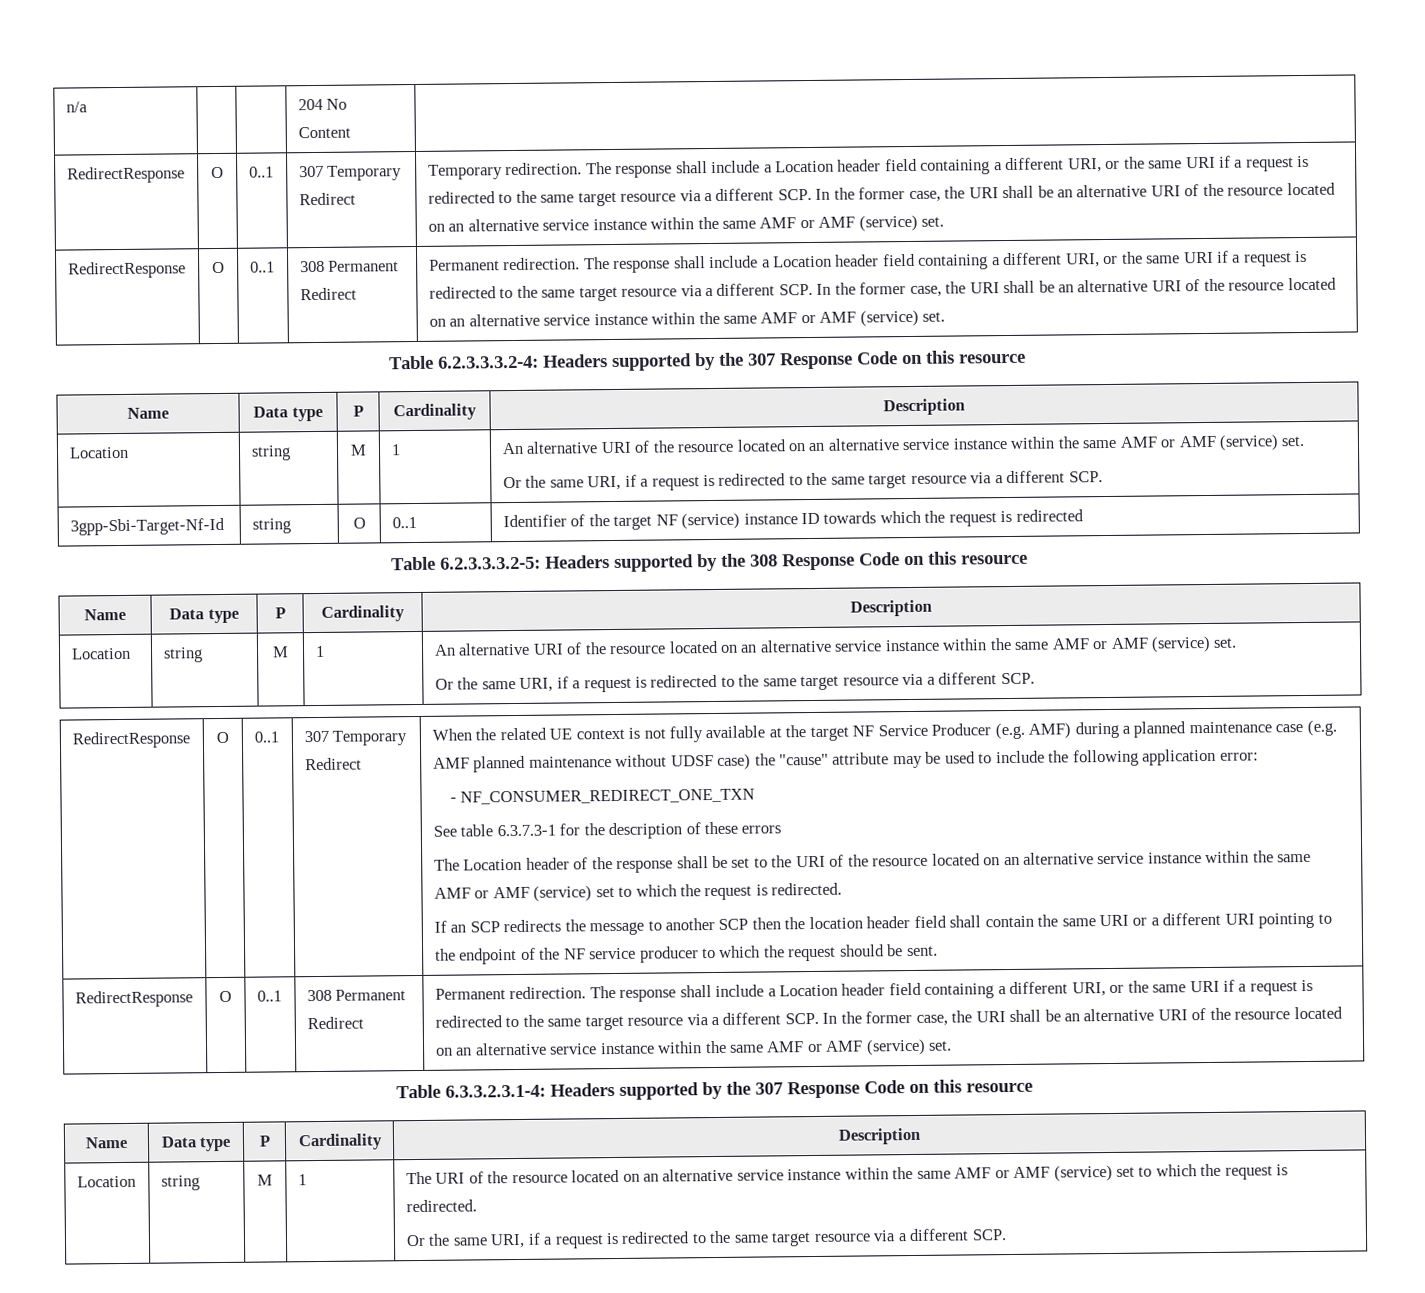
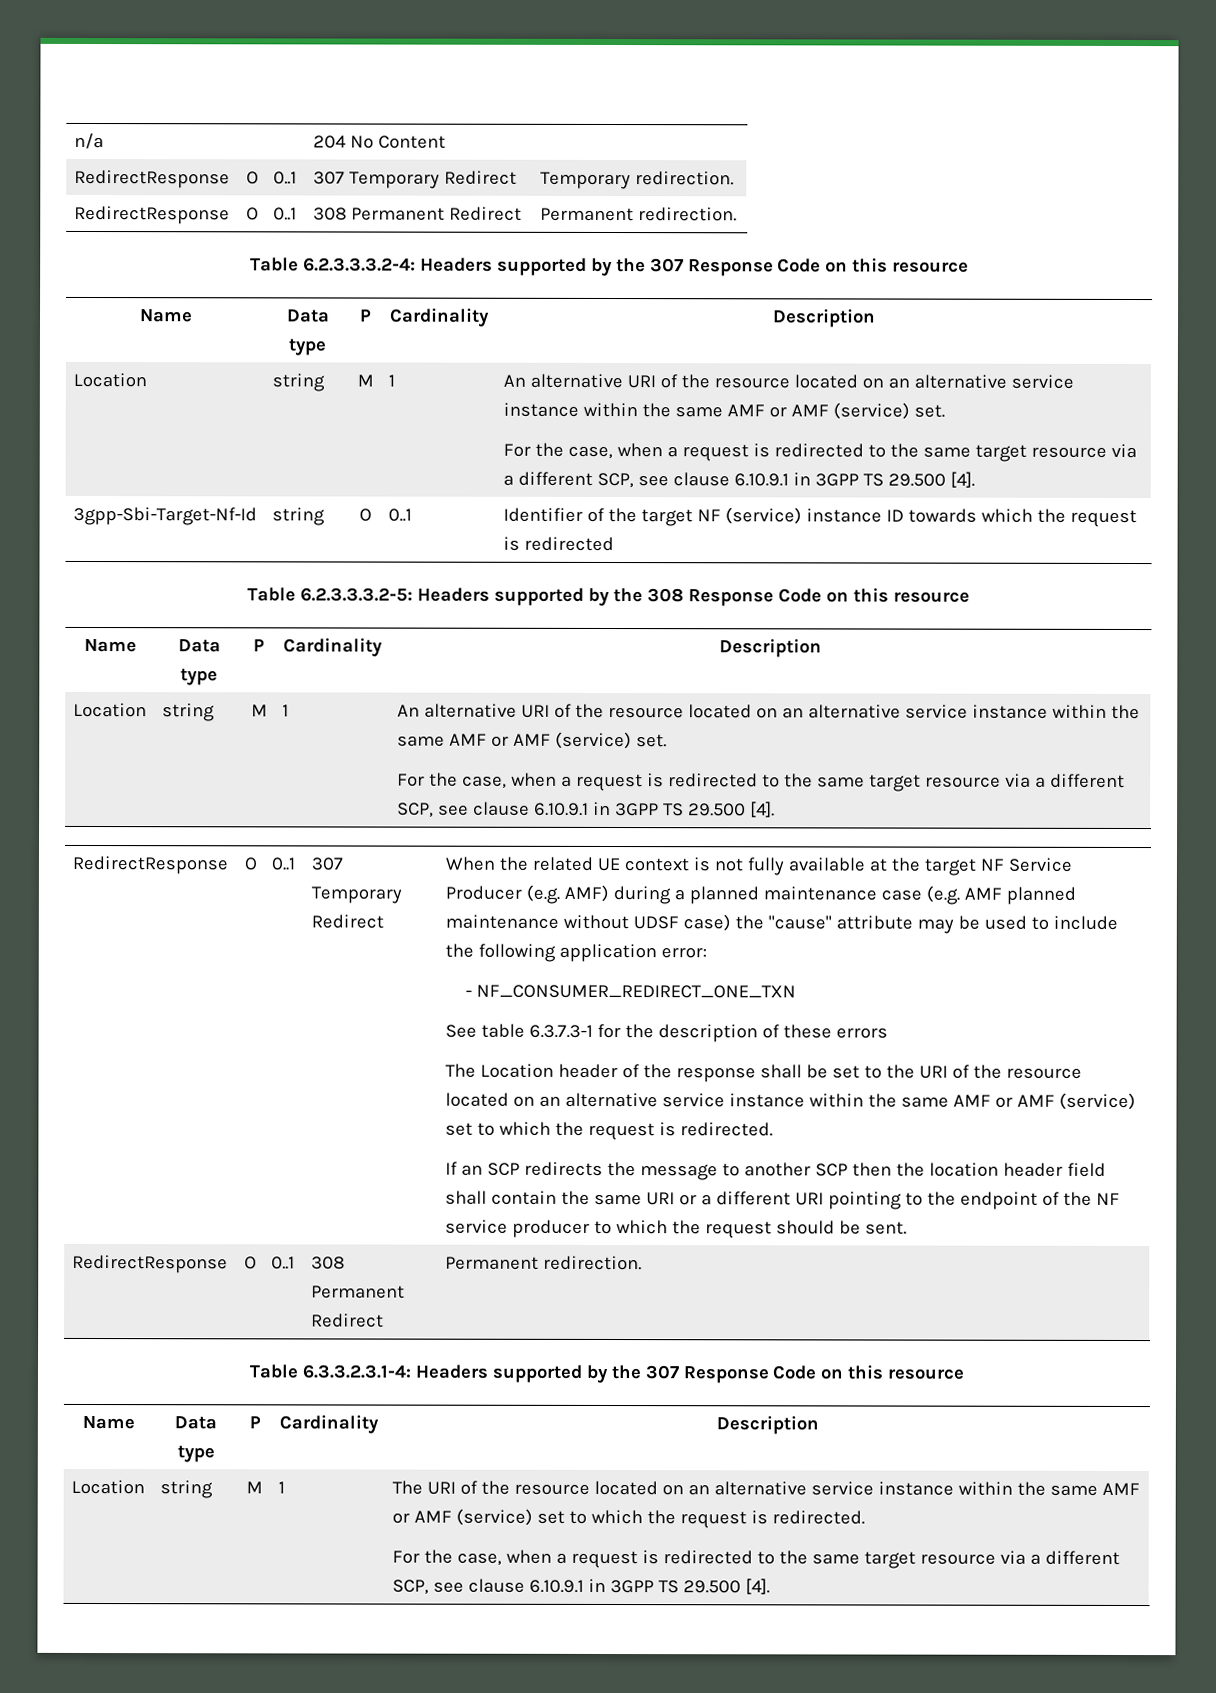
[585,155,1310,178] [427,182,1336,207] [427,214,945,232] [67,261,186,279] [212,261,225,274] [249,261,275,273] [299,260,400,273] [299,287,357,301] [428,250,1308,273] [428,277,1337,302] [428,309,946,327] The response shall include a Location header field containing a different URI, or the same URI if a request is redirected to the same target resource via a different SCP. In the former case, the URI shall be an alternative URI of the resource located on an alternative service instance within the same AMF or AMF (service) set. // RedirectResponse | O | 0..1 | 308 Permanent Redirect | Permanent redirection. The response shall include a Location header field containing a different URI, or the same URI if a request is redirected to the same target resource via a different SCP. In the former case, the URI shall be an alternative URI of the resource located on an alternative service instance within the same AMF or AMF (service) set. -> [73,205,230,225] [245,207,259,221] [272,207,297,221] [312,206,522,221] [539,207,737,222] // RedirectResponse | O | 0..1 | 308 Permanent Redirect | Permanent redirection.
[502,474,637,491] Or the same URI, if -> [502,442,663,460] For the case, when
[1068,471,1103,483] SCP. -> [596,471,975,489] SCP, see clause 6.10.9.1 in 3GPP TS 29.500 [4].
[434,676,569,692] Or the same URI, if -> [396,772,557,789] For the case, when
[1000,672,1035,685] SCP. -> [396,801,775,818] SCP, see clause 6.10.9.1 in 3GPP TS 29.500 [4].
[589,979,1314,1002] [434,1006,1343,1031] [435,1038,953,1056] The response shall include a Location header field containing a different URI, or the same URI if a request is redirected to the same target resource via a different SCP. In the former case, the URI shall be an alternative URI of the resource located on an alternative service instance within the same AMF or AMF (service) set. -> (642, 1263) none
[405,1232,541,1249] Or the same URI, if -> [391,1549,552,1566] For the case, when
[971,1229,1007,1241] SCP. -> [391,1578,770,1595] SCP, see clause 6.10.9.1 in 3GPP TS 29.500 [4].

